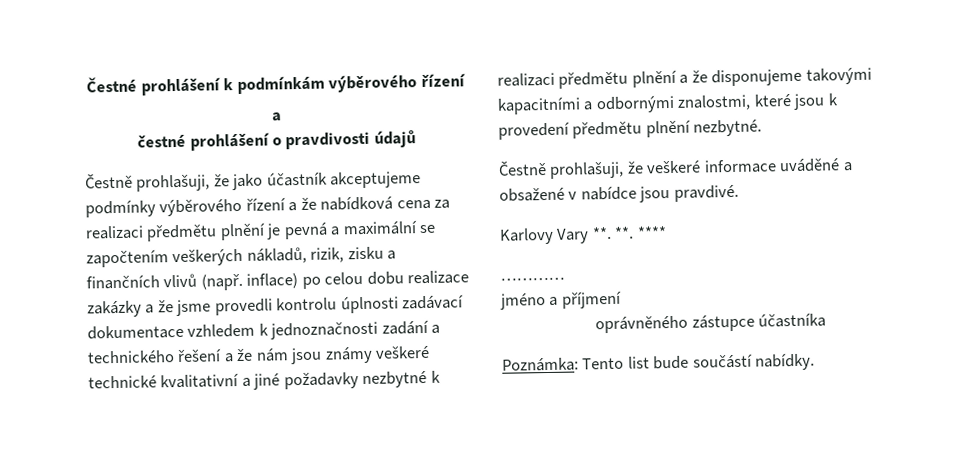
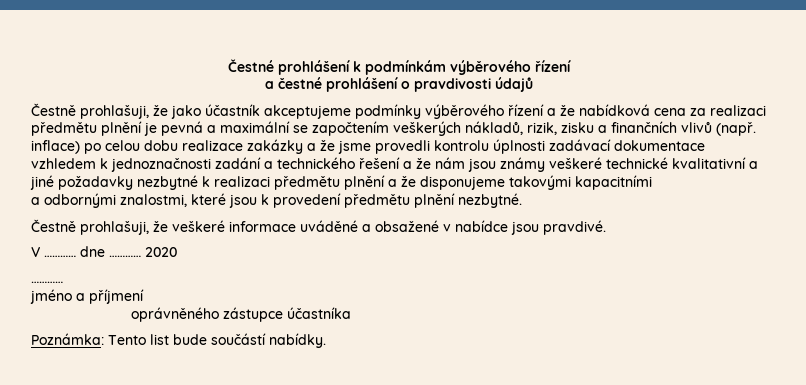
(282, 117) // -> (274, 85) none
(581, 105) none -> (652, 182) //
[499,226,667,245] Karlovy Vary **. **. **** -> [31,246,177,257] V ………… dne ………… 2020

